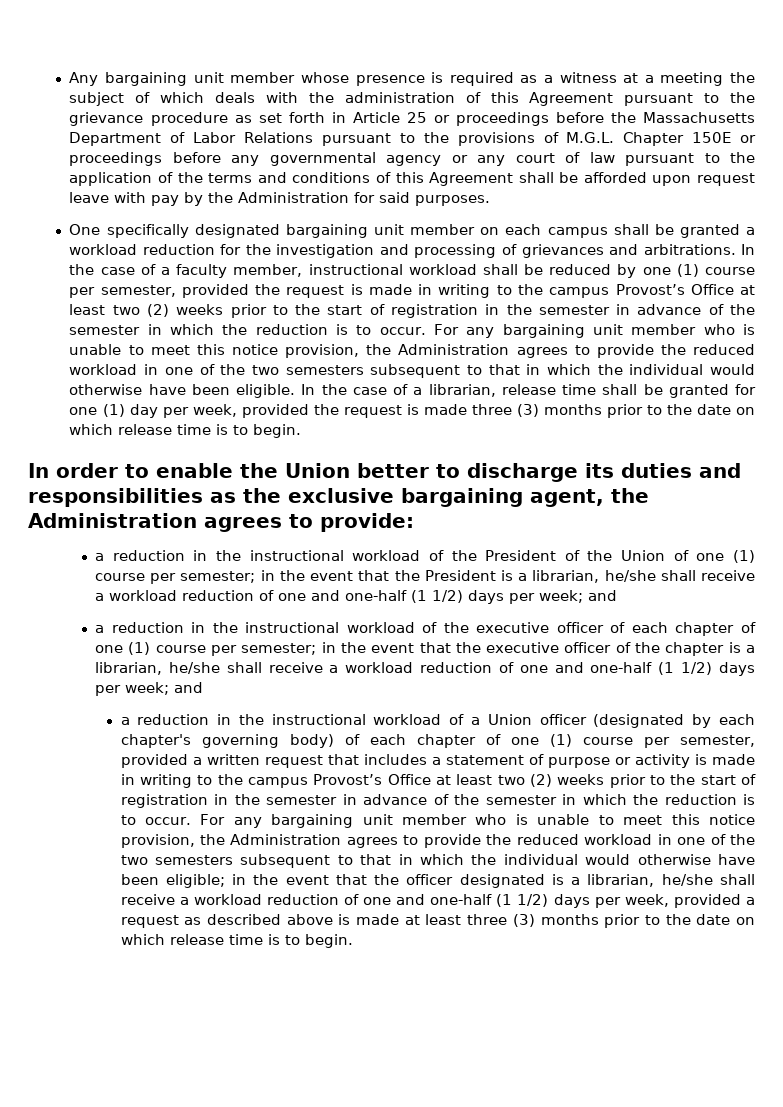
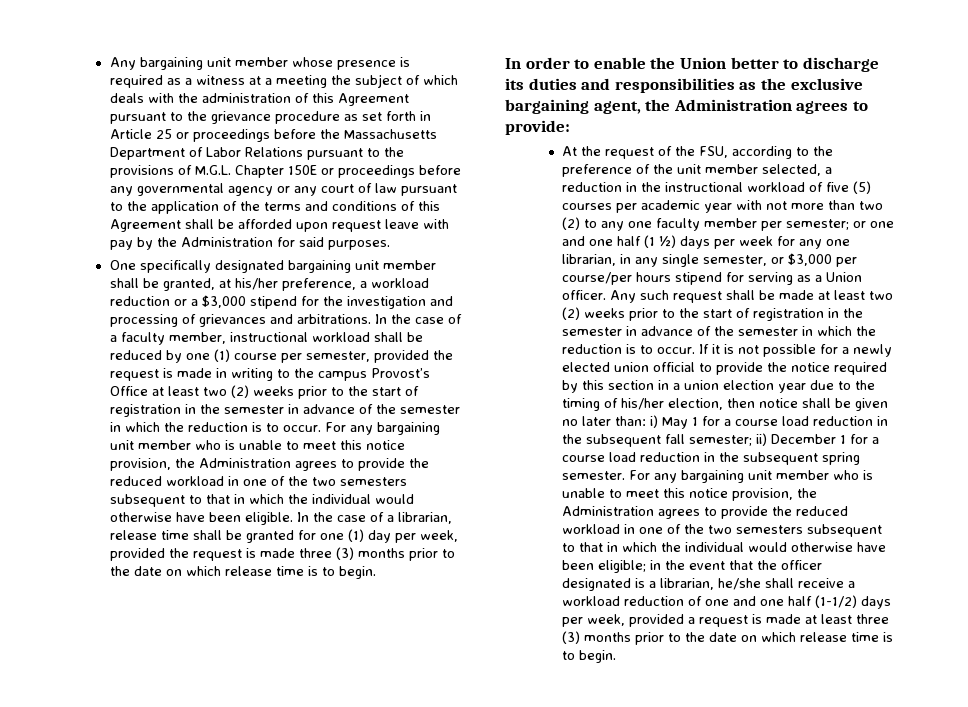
[480,224,756,238] [69,244,215,255] on each campus shall be granted a workload reduction -> [109,278,429,291] [109,295,297,309] shall be granted, at his/her preference, a workload reduction or a $3,000 stipend
[95,550,755,563] [95,570,755,584] [95,590,618,604] [95,622,756,636] [95,642,755,656] [95,662,756,676] [95,682,204,696] [120,714,755,728] [120,734,755,748] [120,754,755,768] [120,774,431,788] a reduction in the instructional workload of the President of the Union of one (1) course per semester; in the event that the President is a librarian, he/she shall receive a workload reduction of one and one-half (1 1/2) days per week; and // a reduction in the instructional workload of the executive officer of each chapter of one (1) course per semester; in the event that the executive officer of the chapter is a librarian, he/she shall receive a workload reduction of one and one-half (1 1/2) days per week; and // a reduction in the instructional workload of a Union officer (designated by each chapter's governing body) of each chapter of one (1) course per semester, provided a written request that includes a statement of purpose or activity is made in writing to the campus Provost’s Office -> [562,146,834,159] [562,164,833,177] [562,181,872,194] [562,200,884,213] [562,217,895,231] [562,235,851,249] [562,253,858,267] [562,272,863,285] [562,290,815,303] At the request of the FSU, according to the preference of the unit member selected, a reduction in the instructional workload of five (5) courses per academic year with not more than two (2) to any one faculty member per semester; or one and one half (1 ½) days per week for any one librarian, in any single semester, or $3,000 per course/per hours stipend for serving as a Union officer. Any such request shall be made
(191, 821) none -> [699,344,893,357] [562,362,888,375] [562,380,876,393] [562,398,889,411] [562,415,889,429] [562,433,880,447] [562,452,861,465] [562,471,626,480] If it is not possible for a newly elected union official to provide the notice required by this section in a union election year due to the timing of his/her election, then notice shall be given no later than: i) May 1 for a course load reduction in the subsequent fall semester; ii) December 1 for a course load reduction in the subsequent spring semester.
[430,894,549,907] one-half (1 1/2) -> [760,595,858,608] one half (1-1/2)
[184,914,333,925] as described above -> (749, 621) none

